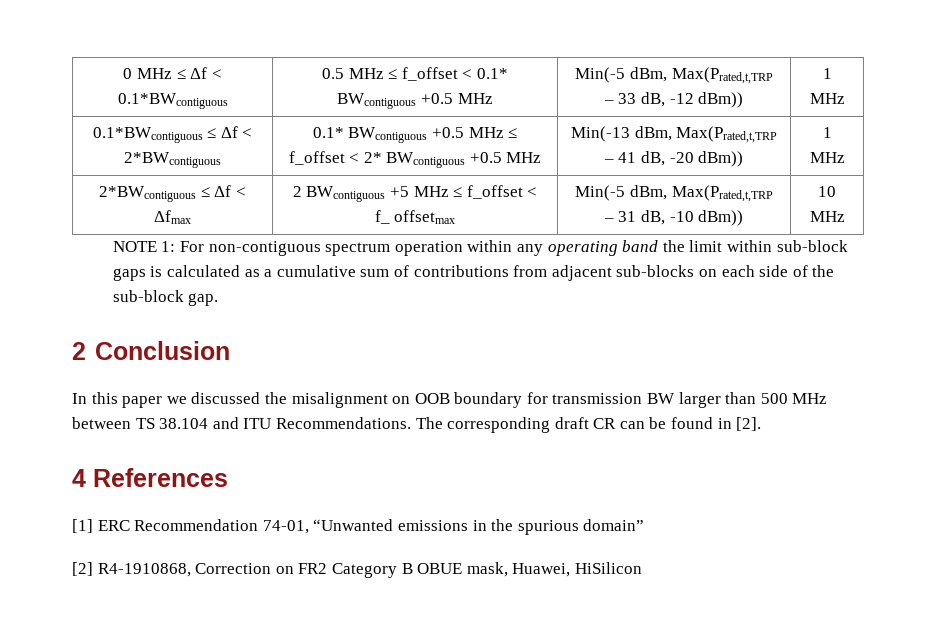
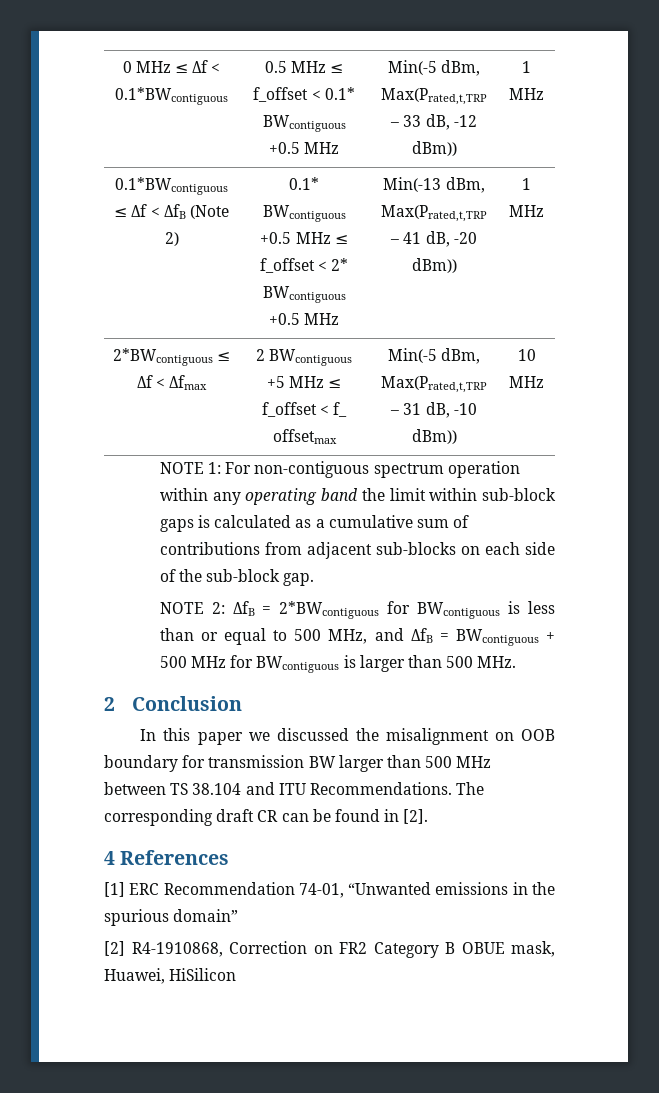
[124,152,221,168] 2*BWcontiguous -> [163,204,229,219] [164,232,179,246] ΔfB (Note 2)
(219, 299) none -> [159,601,555,619] [159,628,555,646] [159,655,517,673] // NOTE 2: ΔfB = 2*BWcontiguous for BWcontiguous is less than or equal to 500 MHz, and ΔfB = BWcontiguous + 500 MHz for BWcontiguous is larger than 500 MHz.

